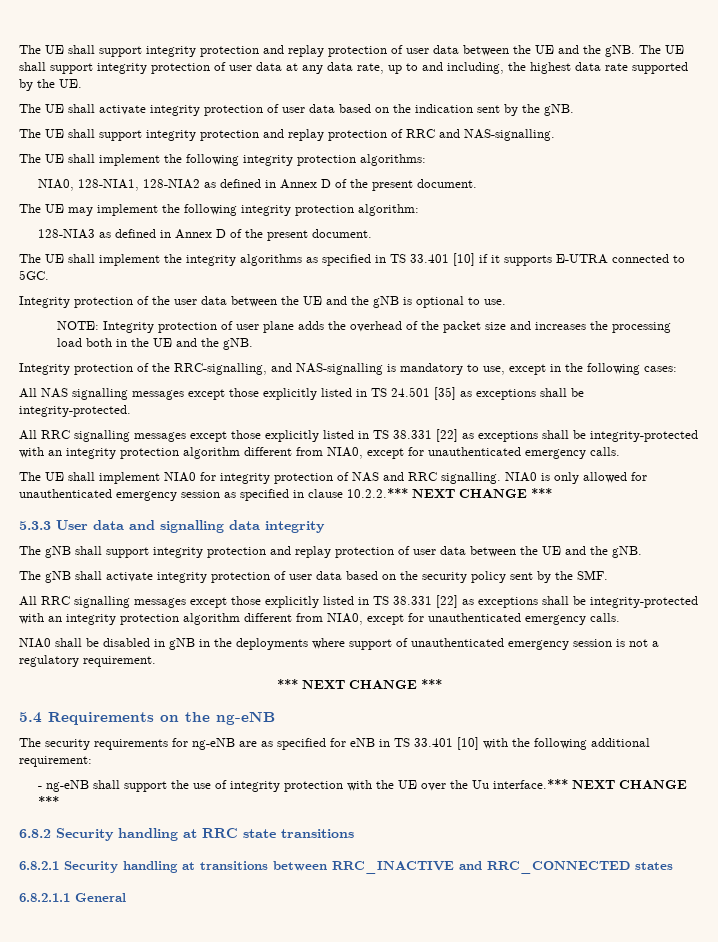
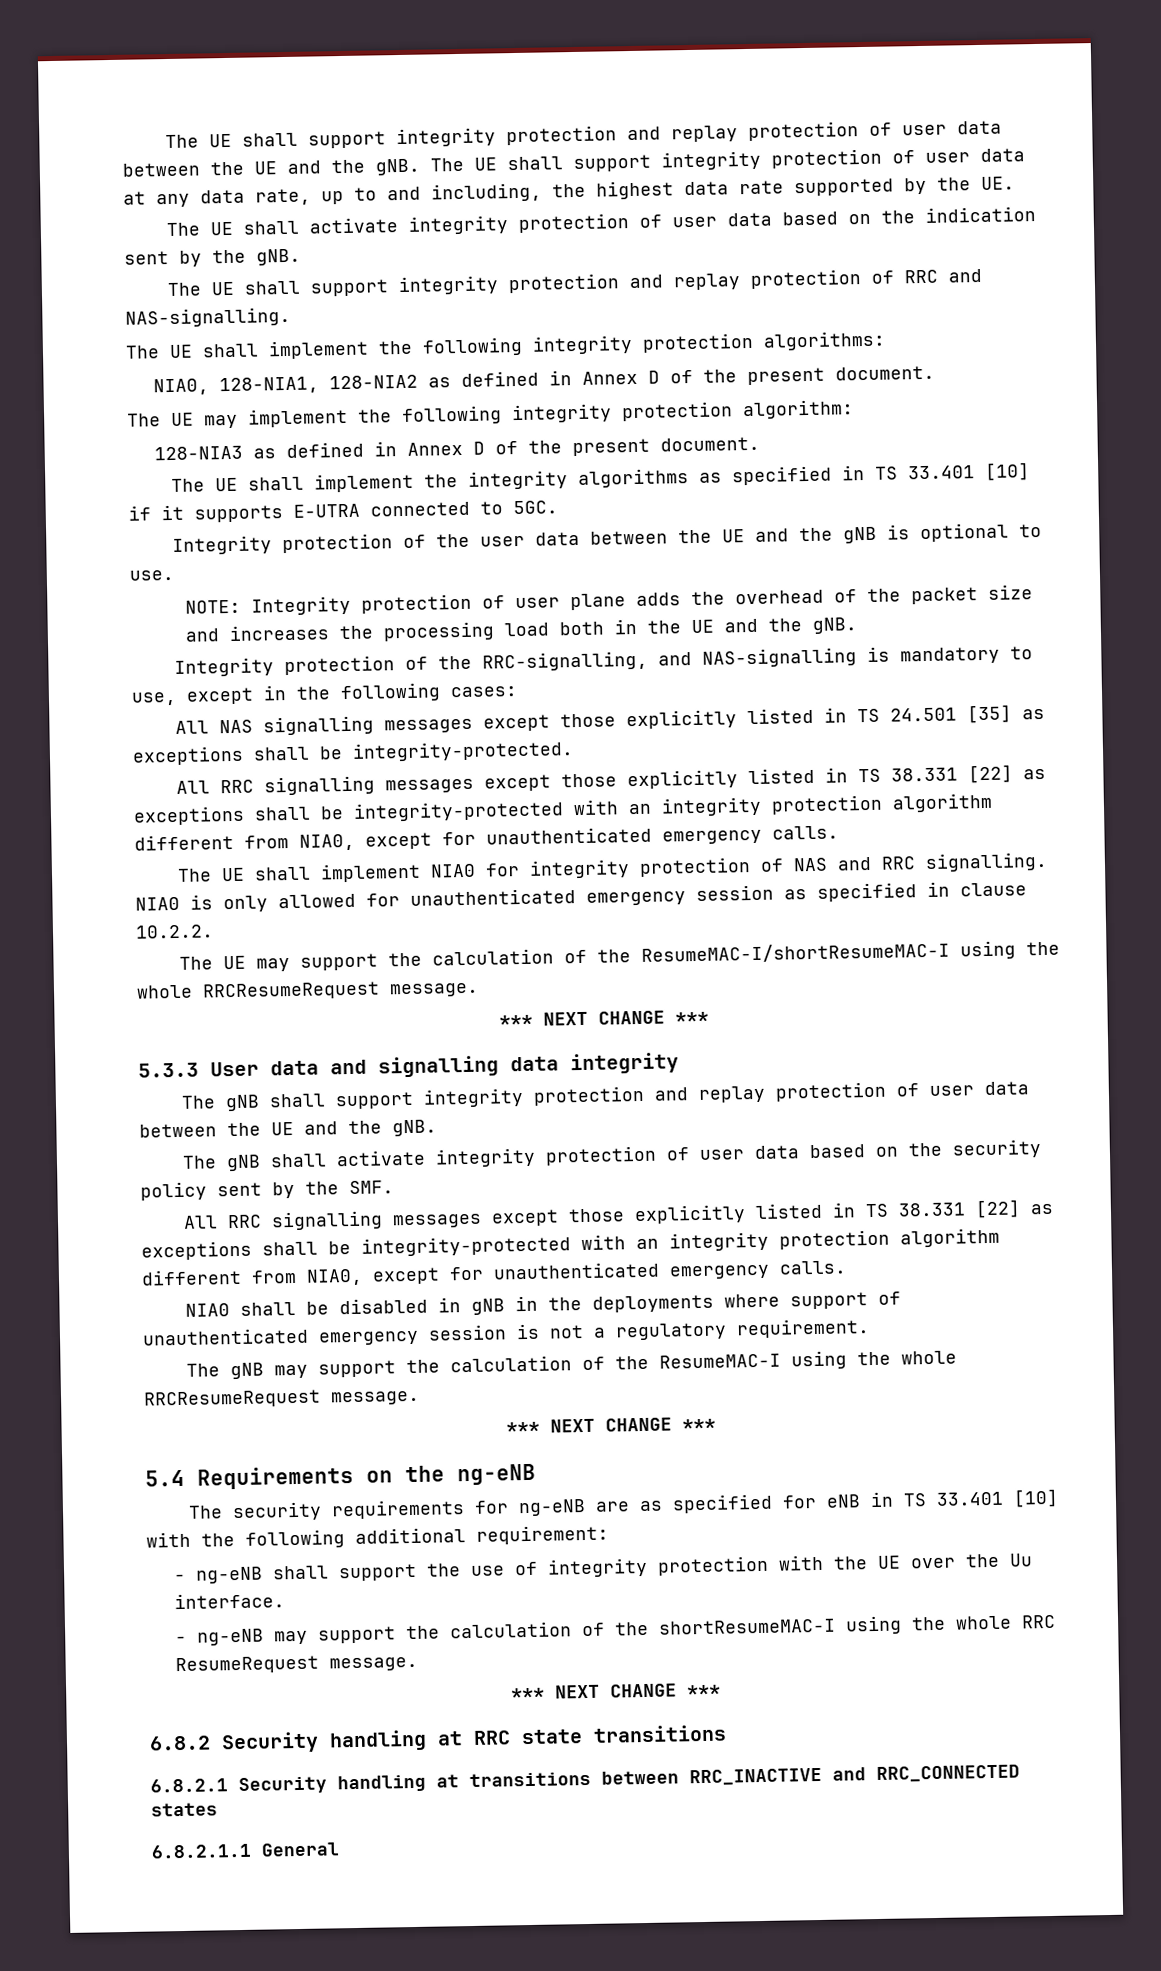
[347,488,408,498] 10.2.2.*** -> [135,924,214,939] [179,940,1061,972] [136,981,479,1001] [499,1014,533,1027] 10.2.2. // The UE may support the calculation of the ResumeMAC-I/shortResumeMAC-I using the whole RRCResumeRequest message. // ***
(156, 661) none -> [186,1350,958,1380] [143,1389,420,1409] // The gNB may support the calculation of the ResumeMAC-I using the whole RRCResumeRequest message.
[493,779,569,789] interface.*** -> [174,1592,286,1610] [175,1614,1057,1646] [175,1655,419,1675] [511,1687,545,1700] interface. // - ng-eNB may support the calculation of the shortResumeMAC-I using the whole RRC ResumeRequest message. // ***

